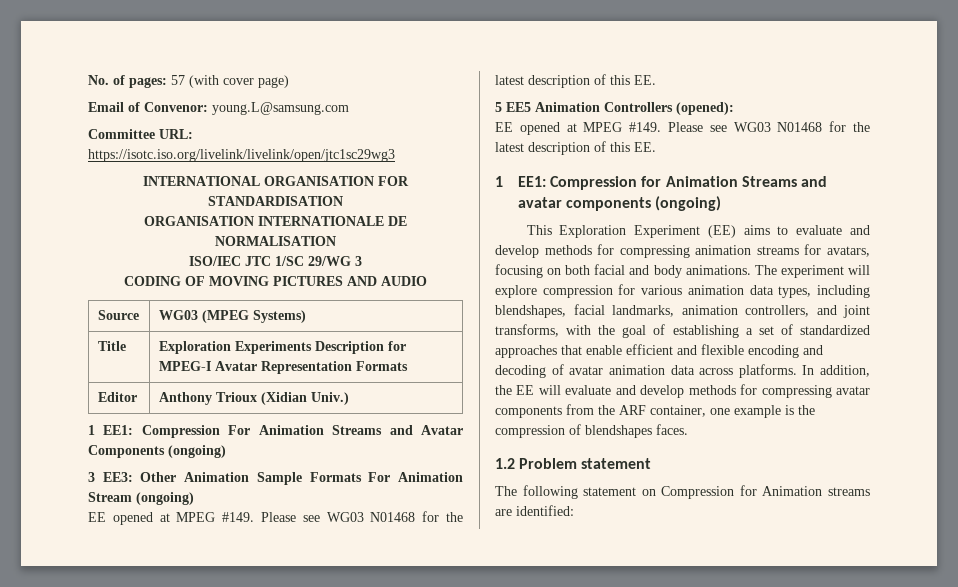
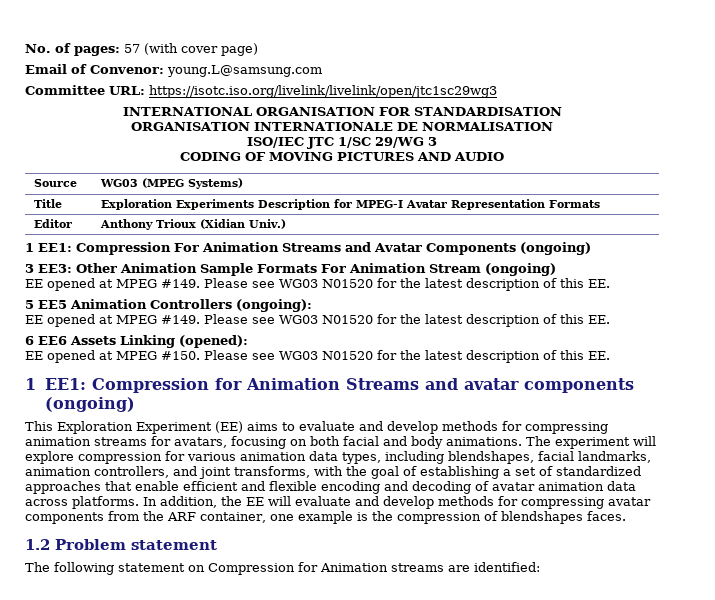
[370,512,416,522] N01468 -> [322,279,373,288] N01520
[676,102,734,115] [495,122,823,135] (opened): // EE opened at MPEG #149. Please see WG03 N01468 -> [236,299,312,312] [25,314,610,327] [25,335,248,348] [25,350,373,363] (ongoing): // EE opened at MPEG #149. Please see WG03 N01520 for the latest description of this EE. // 6 EE6 Assets Linking (opened): // EE opened at MPEG #150. Please see WG03 N01520

